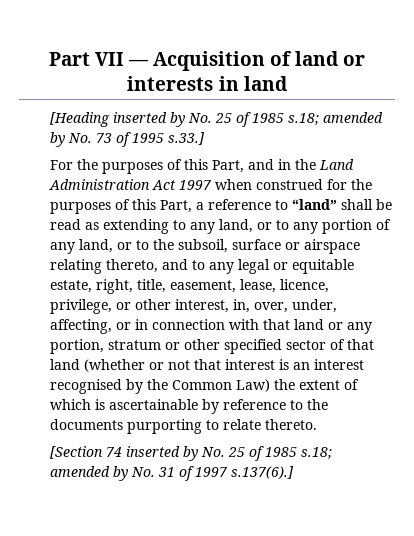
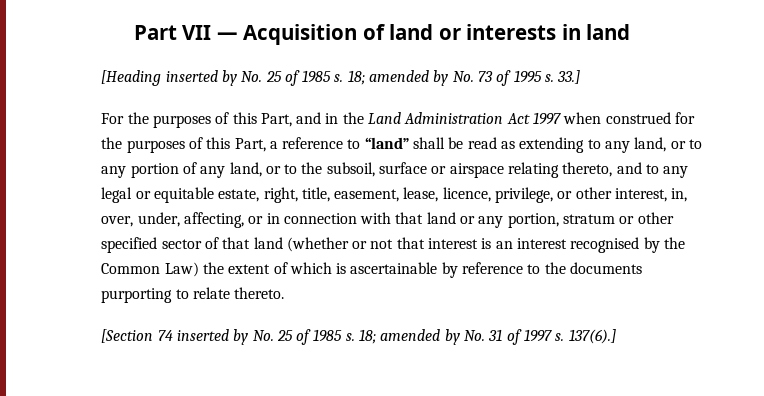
[288,113,320,126] s.18; -> [334,70,365,85] s. 18;
[168,132,206,145] s.33.] -> [545,70,581,84] s. 33.]
[301,447,333,460] s.18; -> [345,329,377,344] s. 18;
[231,466,295,479] s.137(6).] -> [555,329,616,344] s. 137(6).]

